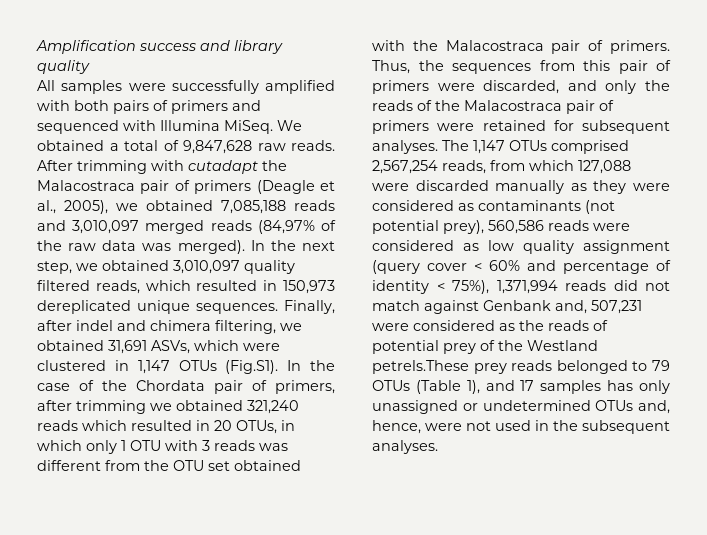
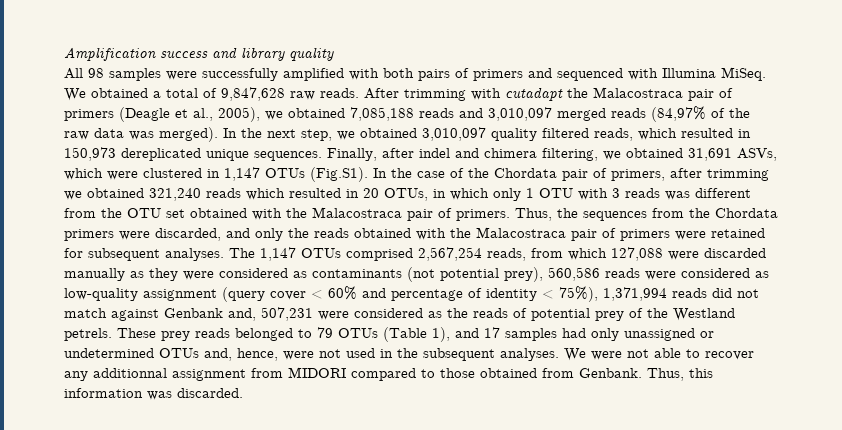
(55, 85) none -> [88,68,104,78] 98
[583,60,671,74] this pair of -> [689,208,778,218] the Chordata
[417,100,432,111] of -> [354,228,446,240] obtained with
[488,240,574,254] low quality -> [64,288,138,301] low-quality
[372,360,469,374] petrels.These -> [64,328,156,341] petrels. These
[607,380,634,391] has -> [562,328,586,338] had
(438, 447) none -> [564,348,754,361] [64,367,713,381] [64,388,243,400] We were not able to recover any additionnal assignment from MIDORI compared to those obtained from Genbank. Thus, this information was discarded.

